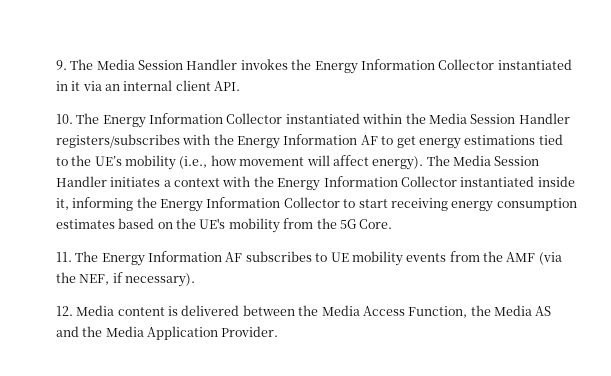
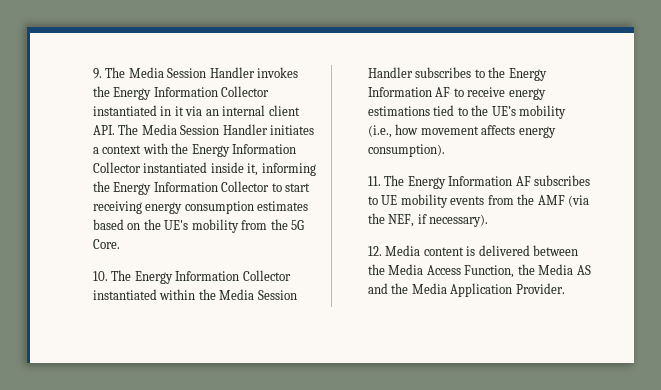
[55,113,570,128] [55,134,563,149] [55,155,424,170] // 10. The Energy Information Collector instantiated within the Media Session Handler registers/subscribes with the Energy Information AF to get energy estimations tied to the UE’s mobility (i.e., how movement will affect energy). -> (115, 130) none
(393, 224) none -> [92,270,291,284] [92,289,297,300] [367,67,547,81] [367,87,546,100] [367,105,567,119] [367,124,556,138] [367,144,445,157] // 10. The Energy Information Collector instantiated within the Media Session Handler subscribes to the Energy Information AF to receive energy estimations tied to the UE’s mobility (i.e., how movement affects energy consumption).

